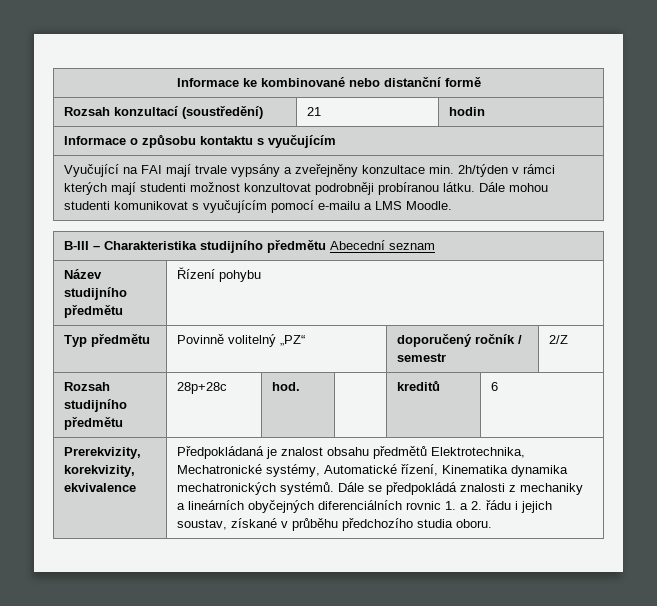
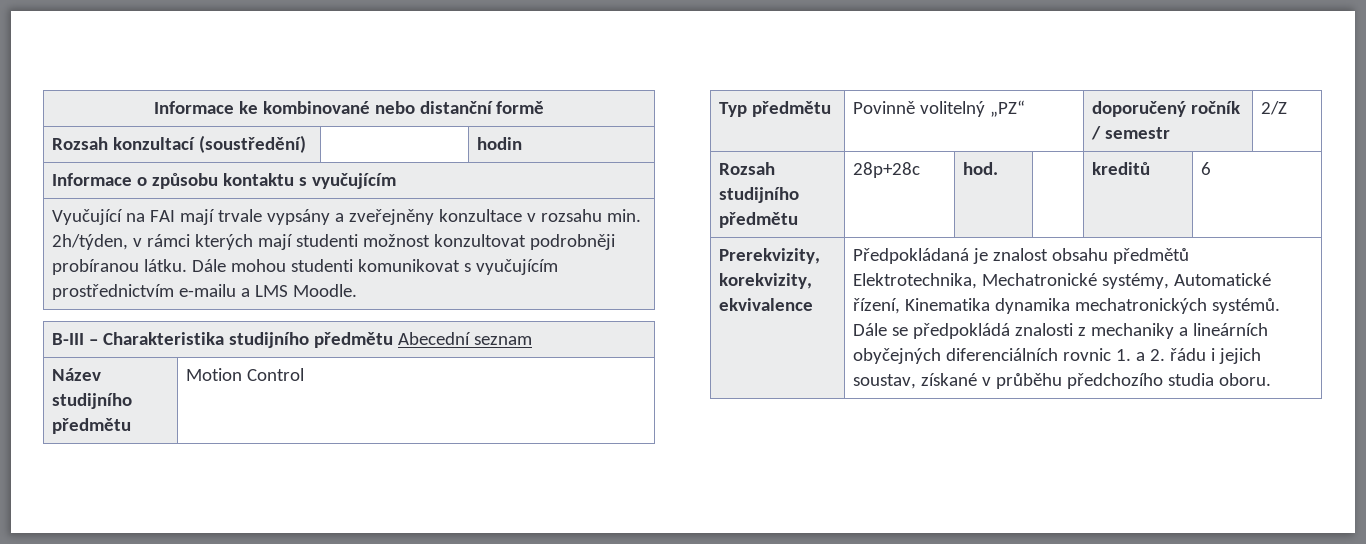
[306,107,321,116] 21 -> (307, 144) none
[428,164,508,177] min. 2h/týden -> [527,209,642,222] [52,234,129,250] v rozsahu min. 2h/týden,
[270,200,314,213] pomocí -> [52,284,175,300] prostřednictvím
[176,267,261,282] Řízení pohybu -> [186,368,305,381] Motion Control

